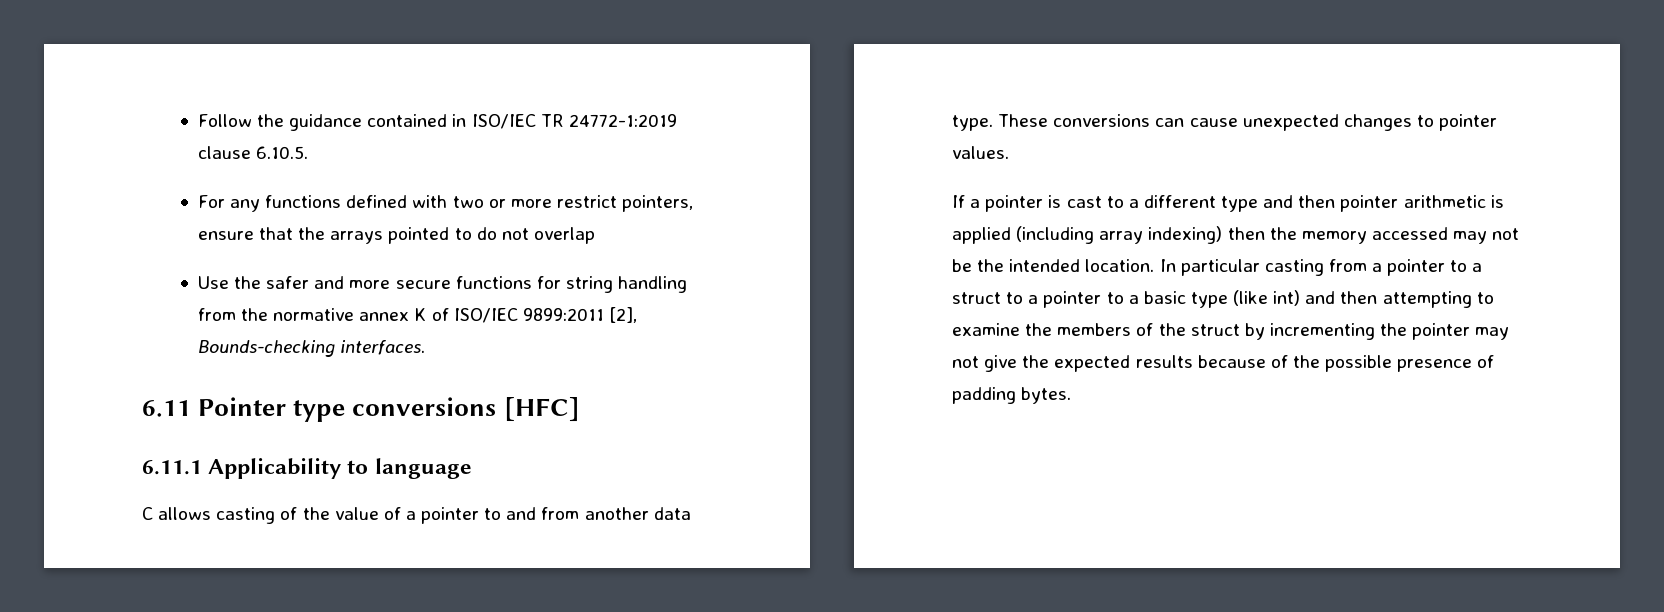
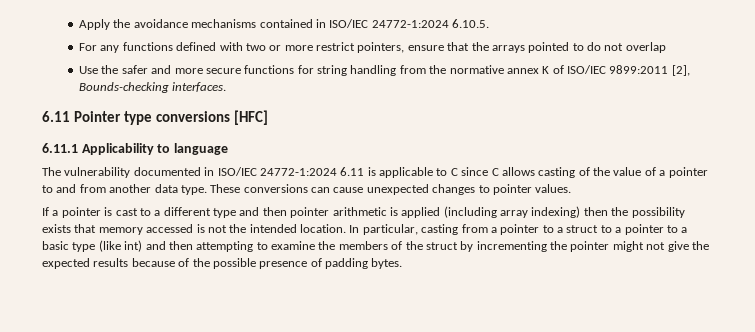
[197,114,677,131] [197,146,251,159] Follow the guidance contained in ISO/IEC TR 24772-1:2019 clause -> [79,19,449,30] Apply the avoidance mechanisms contained in ISO/IEC 24772-1:2024
(472, 468) none -> [42,167,489,178] The vulnerability documented in ISO/IEC 24772-1:2024 6.11 is applicable to C since
[1301,227,1520,244] [952,259,972,272] memory accessed may not be -> [631,207,685,218] [42,224,227,235] possibility exists that memory accessed is not
[1180,259,1260,276] particular -> [362,224,418,235] particular,
[1475,327,1510,340] may -> [612,241,644,252] might

